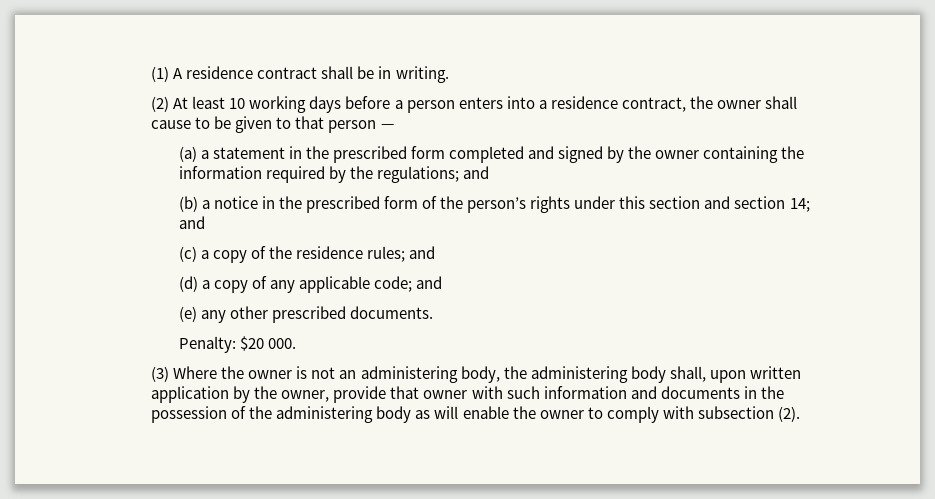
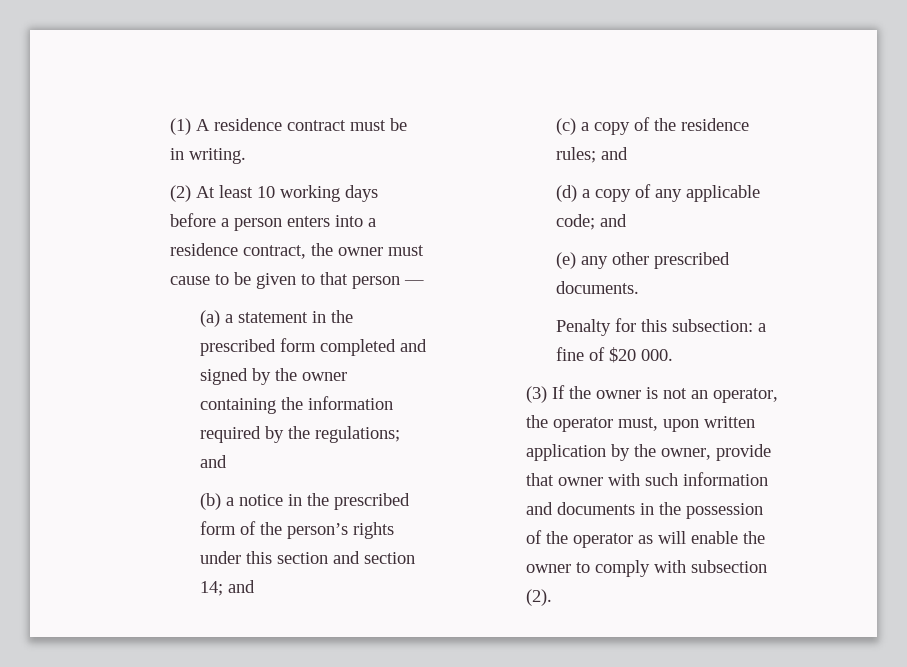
[321,66,354,79] shall -> [350,120,387,131] must
[764,96,797,109] shall -> [388,245,425,256] must
[178,336,236,353] Penalty: -> [555,318,766,336] [555,347,605,361] Penalty for this subsection: a fine of
[173,366,218,379] Where -> [552,385,566,399] If
[360,366,706,383] administering body, the administering body shall, -> [713,388,779,403] [526,415,659,432] operator, the operator must,
[276,406,412,423] administering body -> [573,533,634,548] operator

